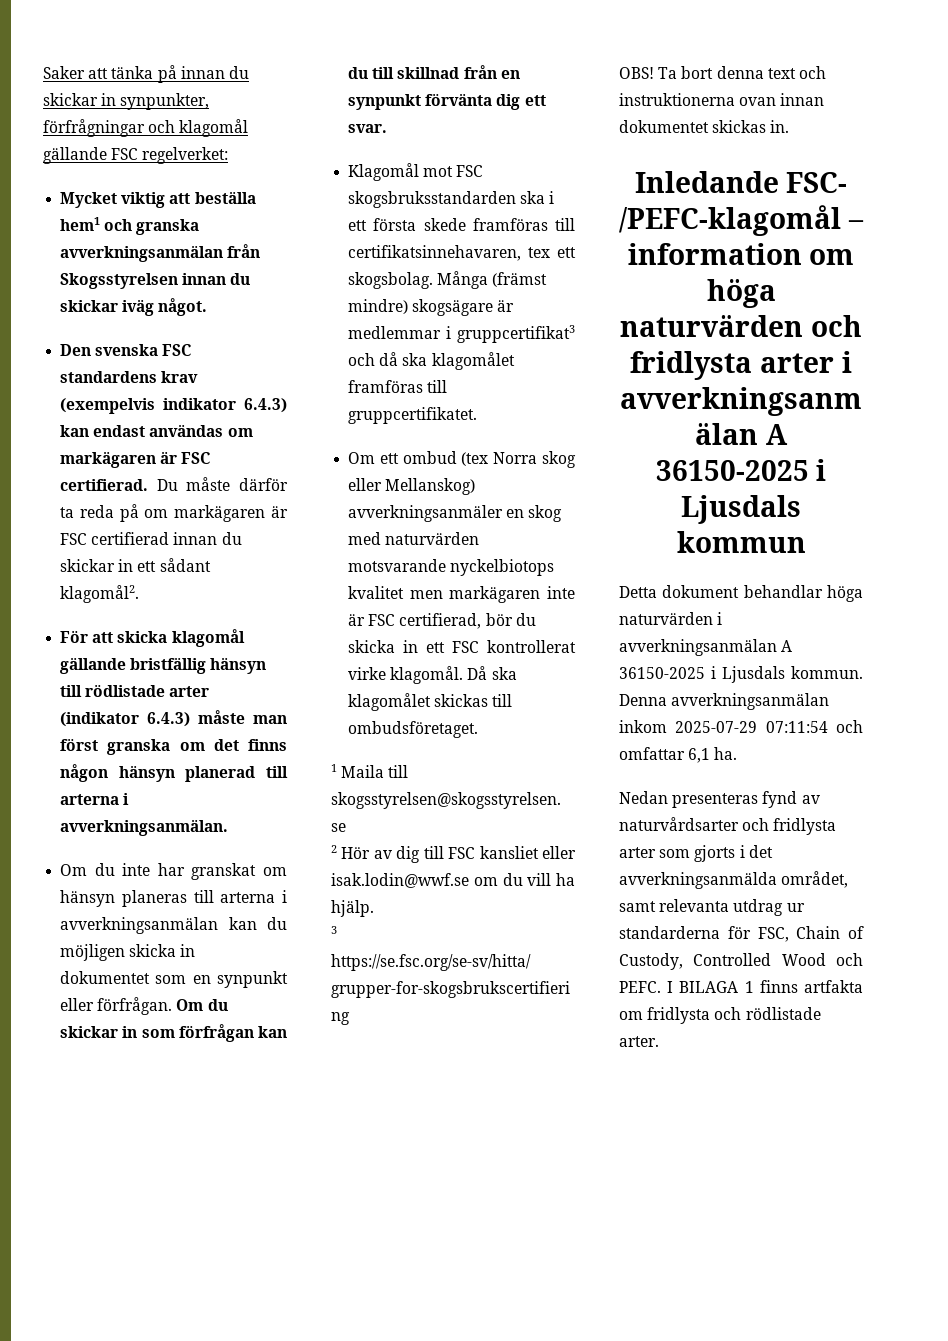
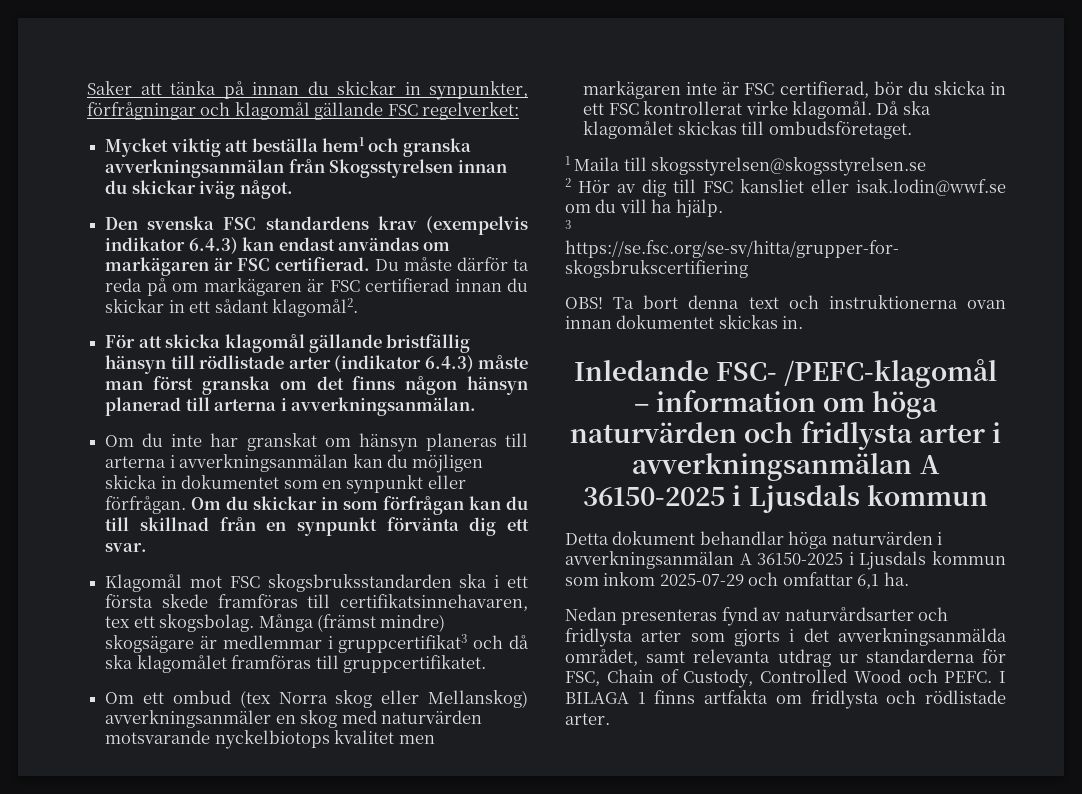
[791,666,863,679] [619,693,830,710] kommun. Denna avverkningsanmälan -> [932,551,1006,565] [565,577,599,586] kommun som
[765,721,828,733] 07:11:54 -> (744, 579) none

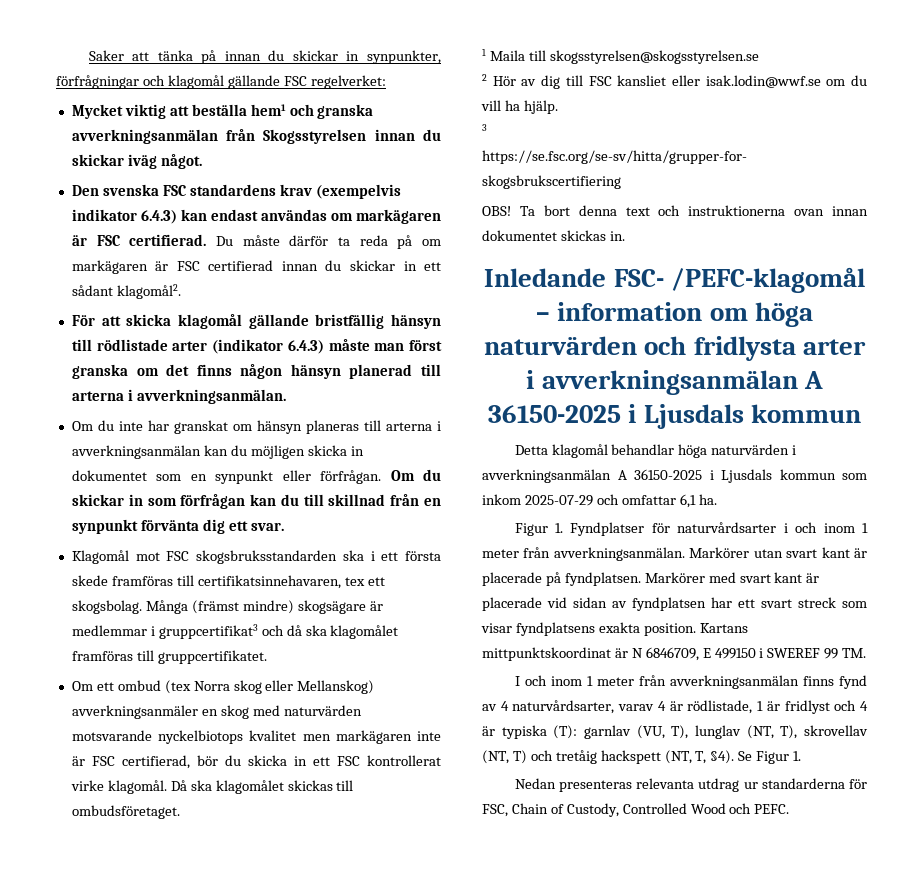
[612,531,696,545] dokument -> [551,444,608,458] klagomål
[565,607,949,626] [565,628,1007,647] [565,649,686,666] Nedan presenteras fynd av naturvårdsarter och fridlysta arter som gjorts i det avverkningsanmälda området, samt -> [514,522,868,536] [482,547,868,561] [482,572,820,586] [482,597,867,611] [481,622,748,636] [482,647,867,661] [514,675,867,689] [482,700,868,714] [482,725,868,739] [482,750,802,764] [514,778,632,792] Figur 1. Fyndplatser för naturvårdsarter i och inom 1 meter från avverkningsanmälan. Markörer utan svart kant är placerade på fyndplatsen. Markörer med svart kant är placerade vid sidan av fyndplatsen har ett svart streck som visar fyndplatsens exakta position. Kartans mittpunktskoordinat är N 6846709, E 499150 i SWEREF 99 TM. // I och inom 1 meter från avverkningsanmälan finns fynd av 4 naturvårdsarter, varav 4 är rödlistade, 1 är fridlyst och 4 är typiska (T): garnlav (VU, T), lunglav (NT, T), skrovellav (NT, T) och tretåig hackspett (NT, T, §4). Se Figur 1. // Nedan presenteras
[999,671,1006,683] [565,690,1006,709] [565,713,610,725] I BILAGA 1 finns artfakta om fridlysta och rödlistade arter. -> (790, 809) none

